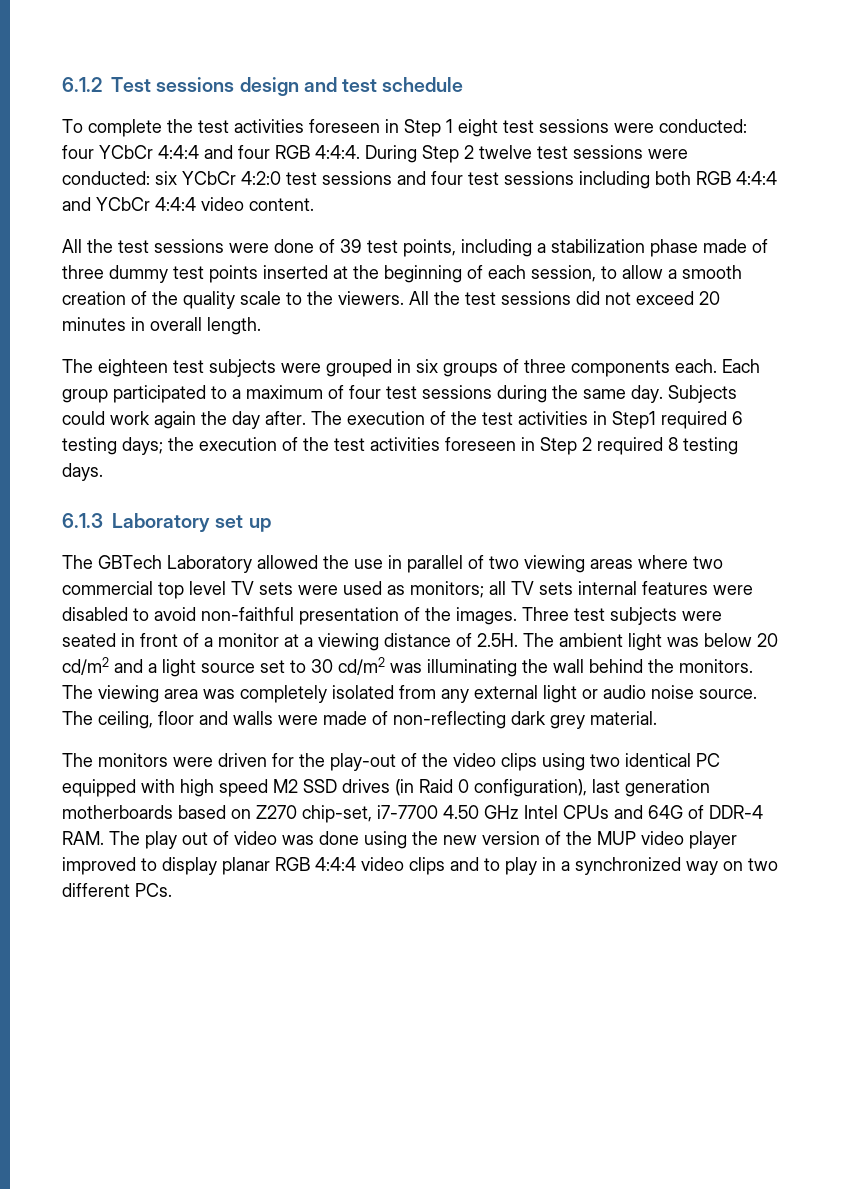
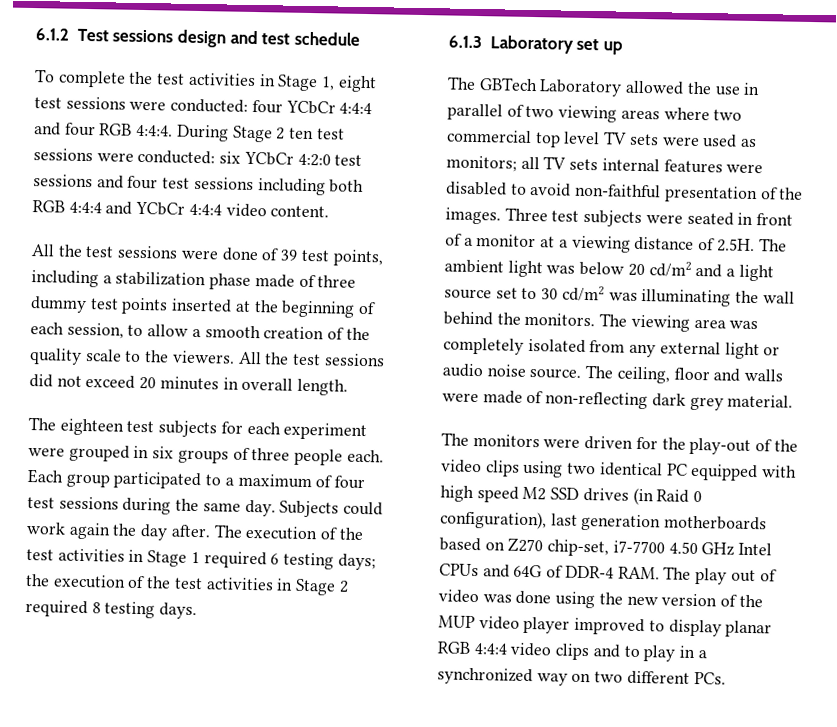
[309,119,453,137] foreseen in Step 1 -> [258,74,336,92] in Stage 1,
[422,145,532,163] Step 2 twelve -> [231,125,315,143] Stage 2 ten
(276, 368) none -> [220,421,368,441] for each experiment
[571,360,670,377] components -> [294,448,344,466] people
[612,411,656,429] Step1 -> [147,550,200,567] Stage 1
[445,437,577,455] foreseen in Step -> [276,578,337,596] in Stage

